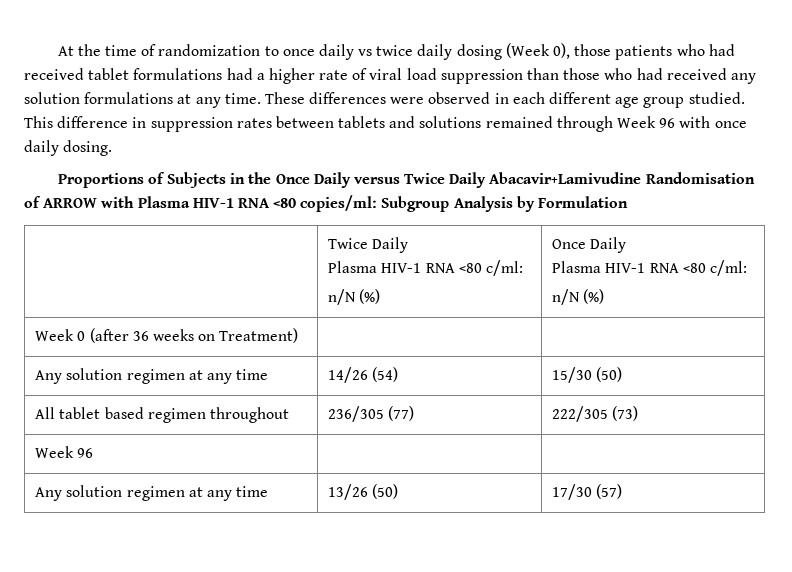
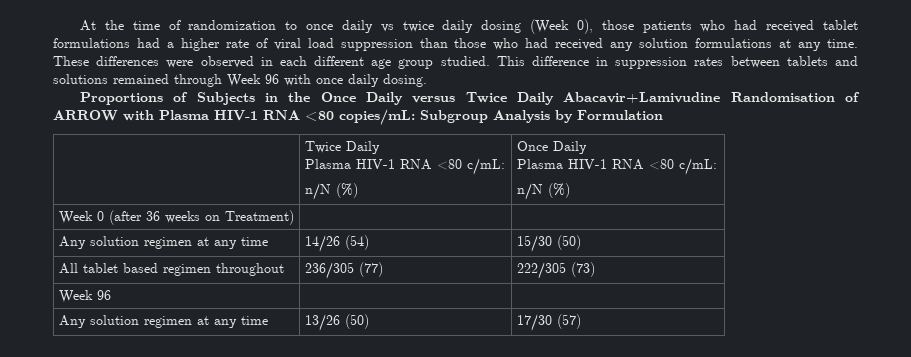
[300,195,378,212] copies/ml: -> [339,109,415,125] copies/mL:
[485,260,523,276] c/ml: -> [466,158,505,175] c/mL:
[709,260,747,276] c/ml: -> [678,158,717,175] c/mL:

